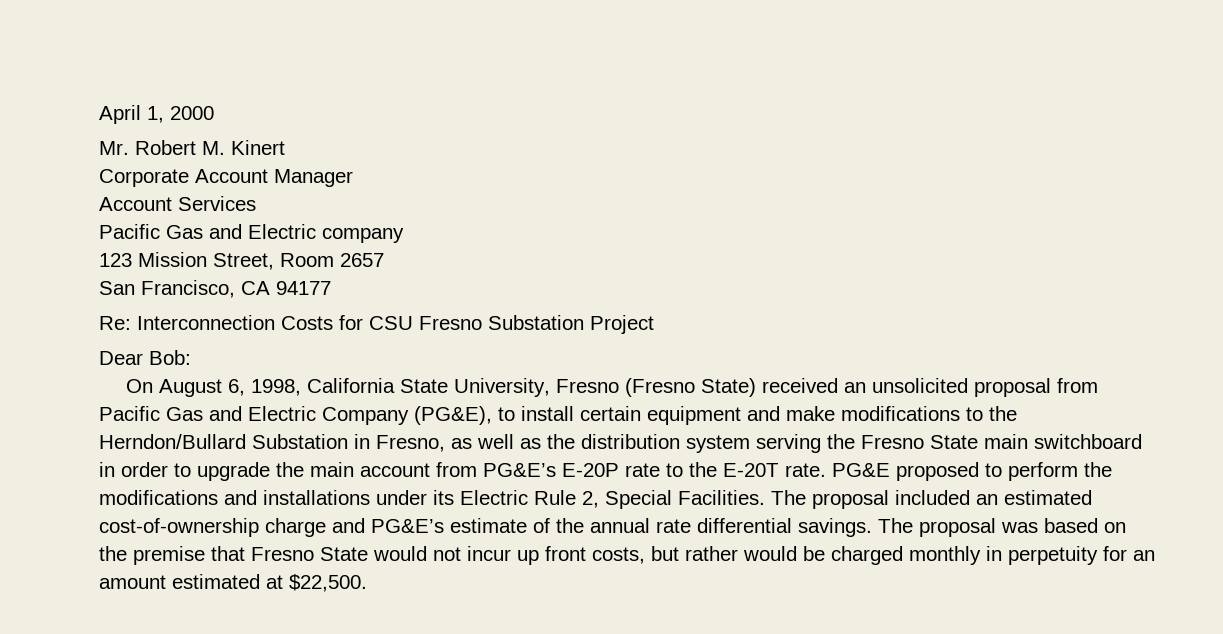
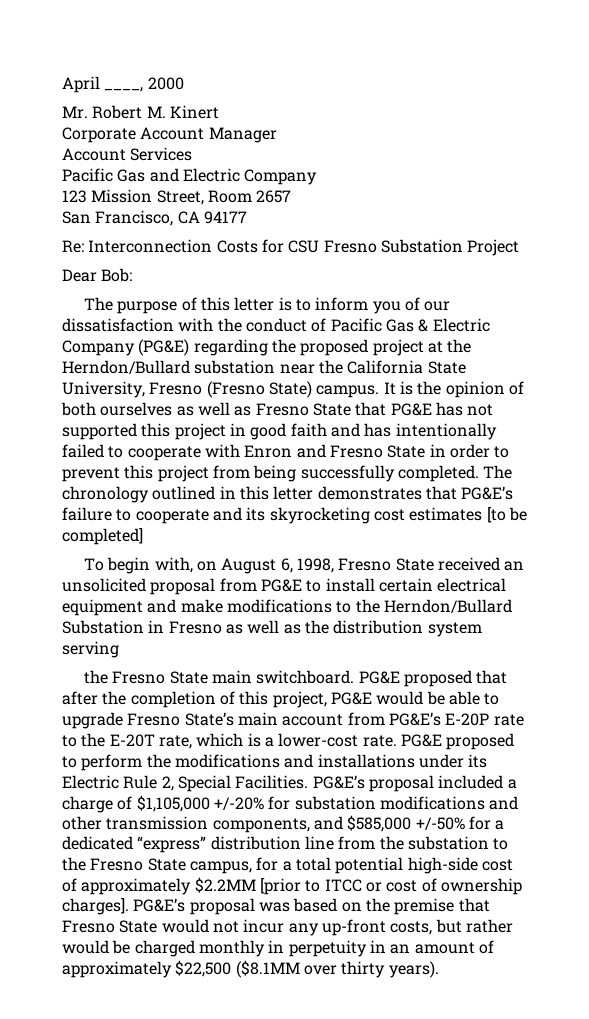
[147,106,164,123] 1, -> [104,87,144,92] ____,
[322,228,404,243] company -> [244,169,318,185] Company
[126,379,302,397] On August 6, 1998, -> [84,297,451,314] [62,318,490,332] [62,339,472,356] [62,360,343,374] The purpose of this letter is to inform you of our dissatisfaction with the conduct of Pacific Gas & Electric Company (PG&E) regarding the proposed project at the Herndon/Bullard substation near the
(757, 387) none -> [316,381,524,398] [61,402,494,416] [62,423,497,440] [62,444,510,461] [62,465,513,482] [62,486,514,503] [62,507,527,524] [62,528,143,545] [84,557,434,574] campus. It is the opinion of both ourselves as well as Fresno State that PG&E has not supported this project in good faith and has intentionally failed to cooperate with Enron and Fresno State in order to prevent this project from being successfully completed. The chronology outlined in this letter demonstrates that PG&E’s failure to cooperate and its skyrocketing cost estimates [to be completed] // To begin with, on August 6, 1998, Fresno State
[99,406,492,425] Pacific Gas and Electric Company (PG&E), -> [260,579,302,592] PG&E
(641, 413) none -> [437,578,507,592] electrical
[376,435,445,452] Fresno, -> [168,621,222,634] Fresno
(821, 443) none -> (119, 649) //
[1034,434,1142,449] [99,462,304,481] switchboard in order to upgrade the -> [256,670,508,687] [62,691,500,708] [62,712,234,729] switchboard. PG&E proposed that after the completion of this project, PG&E would be able to upgrade Fresno State’s
(779, 470) none -> [158,733,359,749] rate, which is a lower-cost
[771,490,806,505] The -> [312,775,365,789] PG&E’s
[976,490,1092,505] [99,518,913,537] an estimated cost-of-ownership charge and PG&E’s estimate of the annual rate differential savings. The -> [507,779,517,789] [62,795,519,813] [62,815,505,833] [62,836,509,853] [62,857,513,874] [62,877,522,895] [62,898,186,915] a charge of $1,105,000 +/-20% for substation modifications and other transmission components, and $585,000 +/-50% for a dedicated “express” distribution line from the substation to the Fresno State campus, for a total potential high-side cost of approximately $2.2MM [prior to ITCC or cost of ownership charges]. PG&E’s
[517,546,586,565] up front -> [288,919,386,936] any up-front
[1103,546,1127,561] for -> [369,940,386,953] in
[172,574,367,592] estimated at $22,500. -> [478,940,494,954] [62,960,439,978] of approximately $22,500 ($8.1MM over thirty years).

